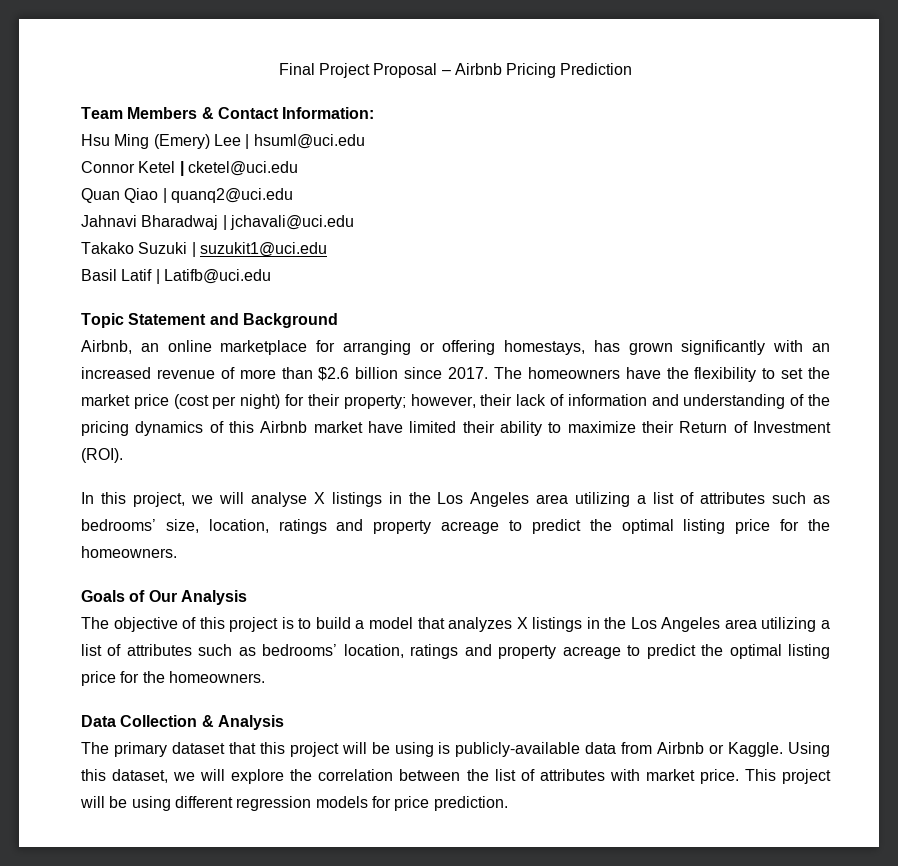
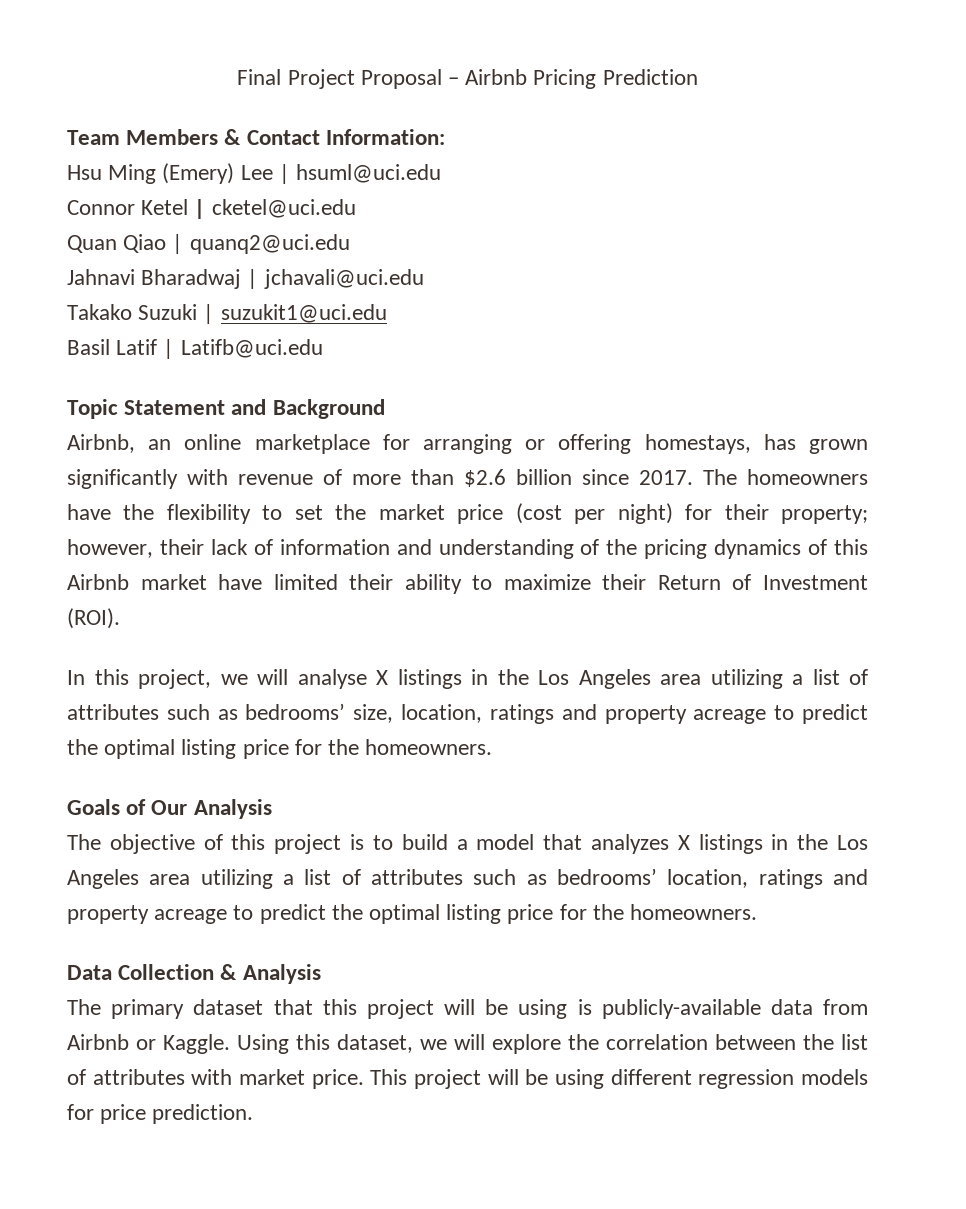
[811,343,830,352] [81,367,151,379] an increased -> (228, 477) none

